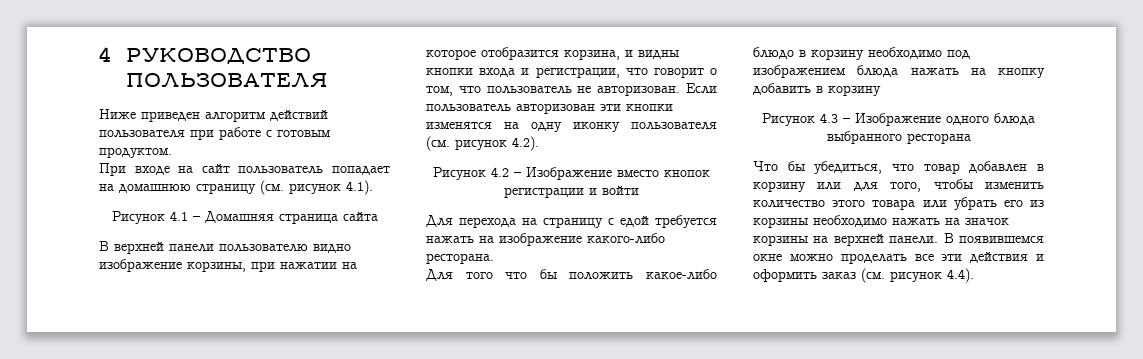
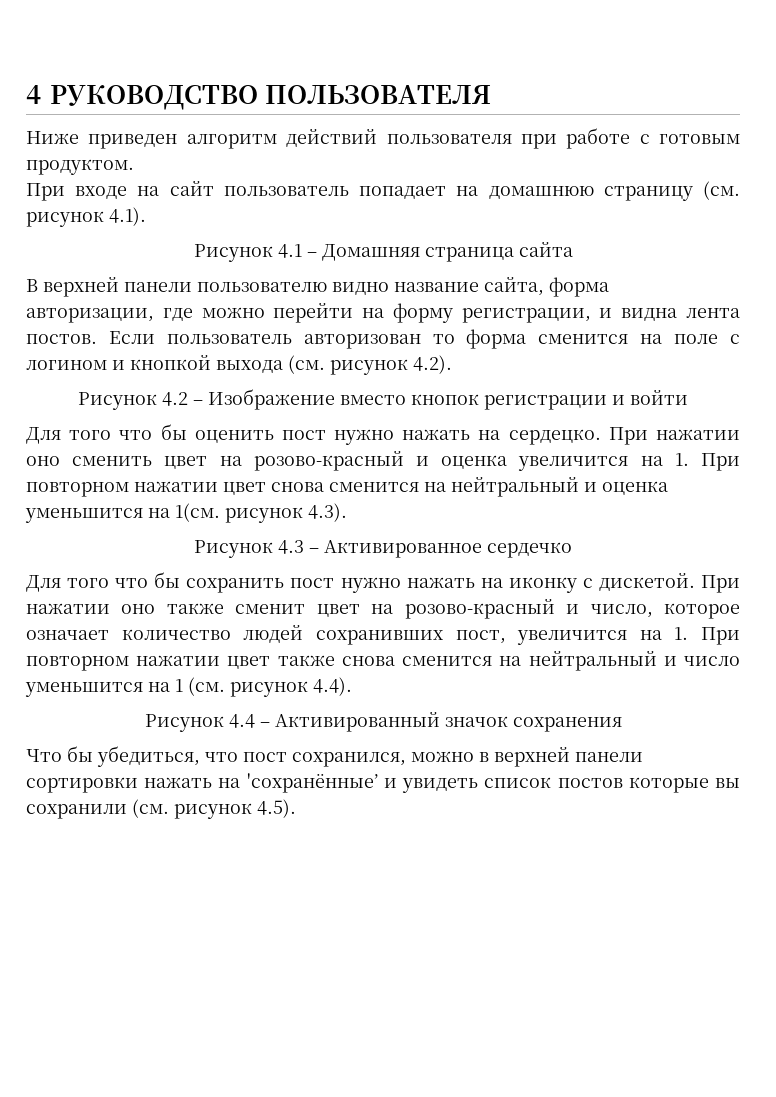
[99,259,357,272] [426,47,679,60] [426,67,717,78] [426,83,717,96] [426,103,673,114] [426,122,717,132] изображение корзины, при нажатии на которое отобразится корзина, и видны кнопки входа и регистрации, что говорит о том, что пользователь не авторизован. Если пользователь авторизован эти кнопки изменятся на одну иконку пользователя -> [394,277,609,297] [26,303,741,323] [26,329,741,349] [26,355,283,373] название сайта, форма авторизации, где можно перейти на форму регистрации, и видна лента постов. Если пользователь авторизован то форма сменится на поле с логином и кнопкой выхода
[459,215,717,228] [426,233,665,246] [426,253,494,264] [426,269,717,281] [753,47,970,60] [753,65,1045,78] [753,83,881,96] [762,113,1035,126] [826,131,971,144] [753,161,1044,174] [753,179,1044,192] [753,197,1044,210] [753,215,1009,228] [753,233,1044,246] [753,252,1044,264] [753,268,974,283] перехода на страницу с едой требуется нажать на изображение какого-либо ресторана. // Для того что бы положить какое-либо блюдо в корзину необходимо под изображением блюда нажать на кнопку добавить в корзину // Рисунок 4.3 – Изображение одного блюда выбранного ресторана // Что бы убедиться, что товар добавлен в корзину или для того, чтобы изменить количество этого товара или убрать его из корзины необходимо нажать на значок корзины на верхней панели. В появившемся окне можно проделать все эти действия и оформить заказ (см. рисунок 4.4). -> [69,424,740,445] [26,451,740,471] [26,477,668,497] [25,503,347,523] [194,540,572,558] [26,572,741,593] [26,599,741,619] [26,625,740,645] [26,651,740,671] [25,677,352,697] [144,712,622,732] [26,746,643,767] [26,773,740,793] [26,799,296,819] того что бы оценить пост нужно нажать на сердецко. При нажатии оно сменить цвет на розово-красный и оценка увеличится на 1. При повторном нажатии цвет снова сменится на нейтральный и оценка уменьшится на 1(см. рисунок 4.3). // Рисунок 4.3 – Активированное сердечко // Для того что бы сохранить пост нужно нажать на иконку с дискетой. При нажатии оно также сменит цвет на розово-красный и число, которое означает количество людей сохранивших пост, увеличится на 1. При повторном нажатии цвет также снова сменится на нейтральный и число уменьшится на 1 (см. рисунок 4.4). // Рисунок 4.4 – Активированный значок сохранения // Что бы убедиться, что пост сохранился, можно в верхней панели сортировки нажать на 'сохранённые’ и увидеть список постов которые вы сохранили (см. рисунок 4.5).

